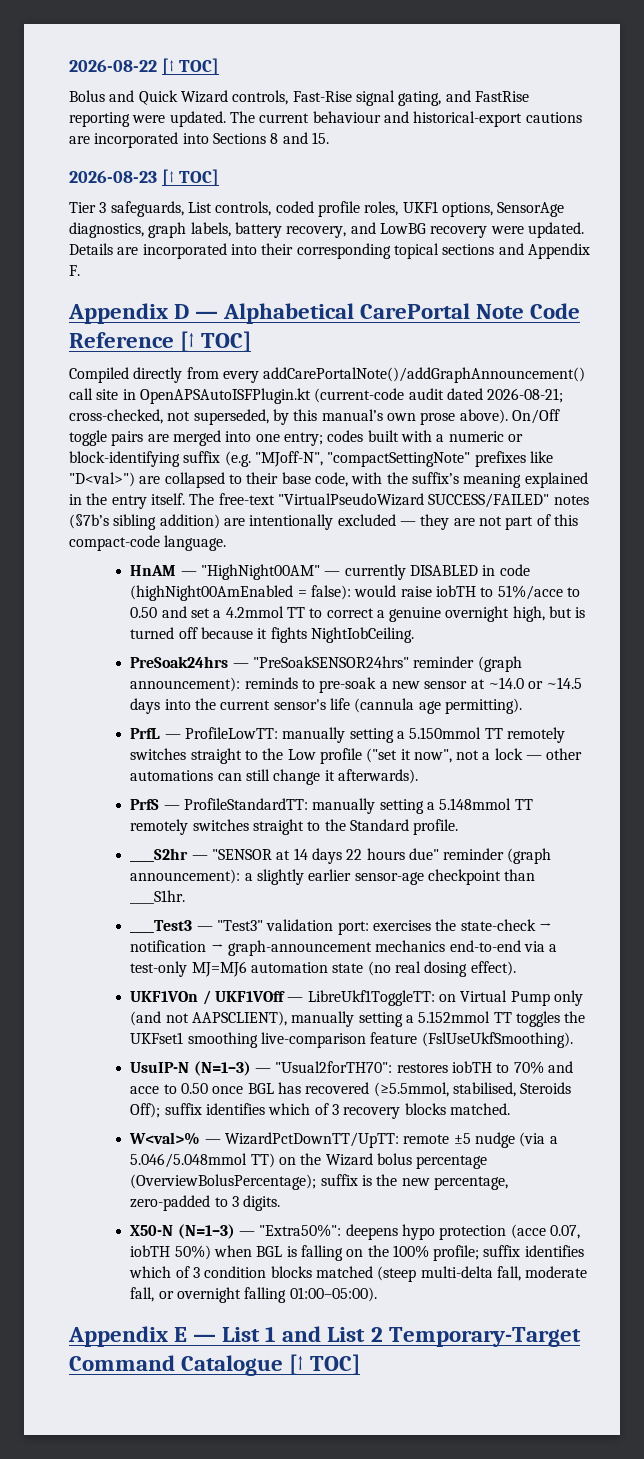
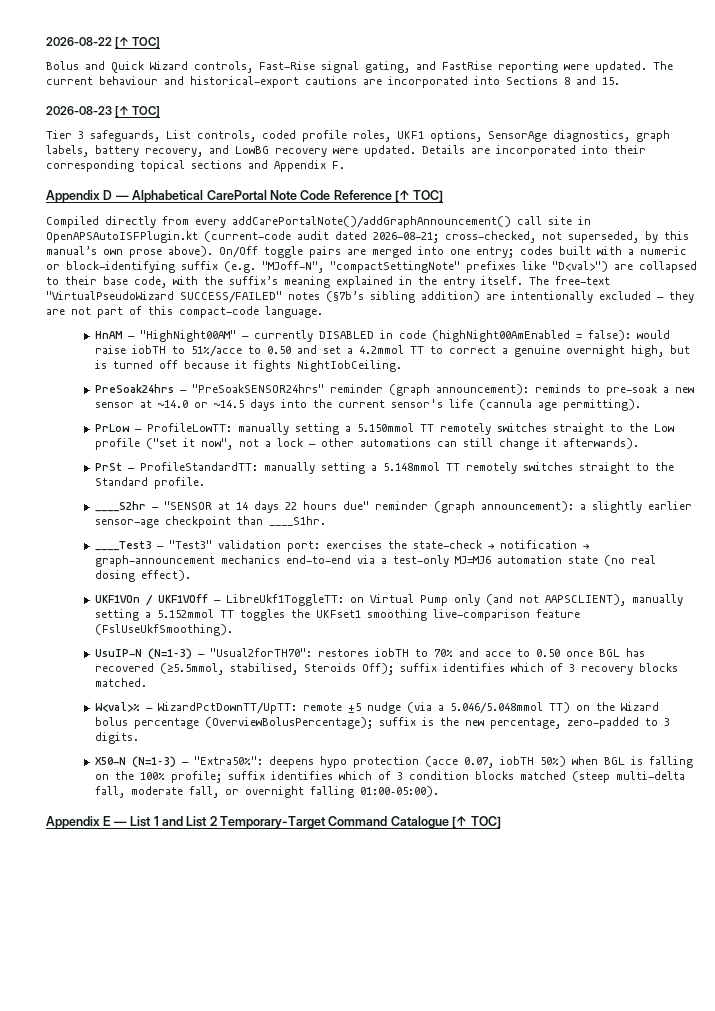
[130,728,161,739] PrfL -> [94,424,129,432] PrLow
[130,799,160,810] PrfS -> [94,463,122,471] PrSt

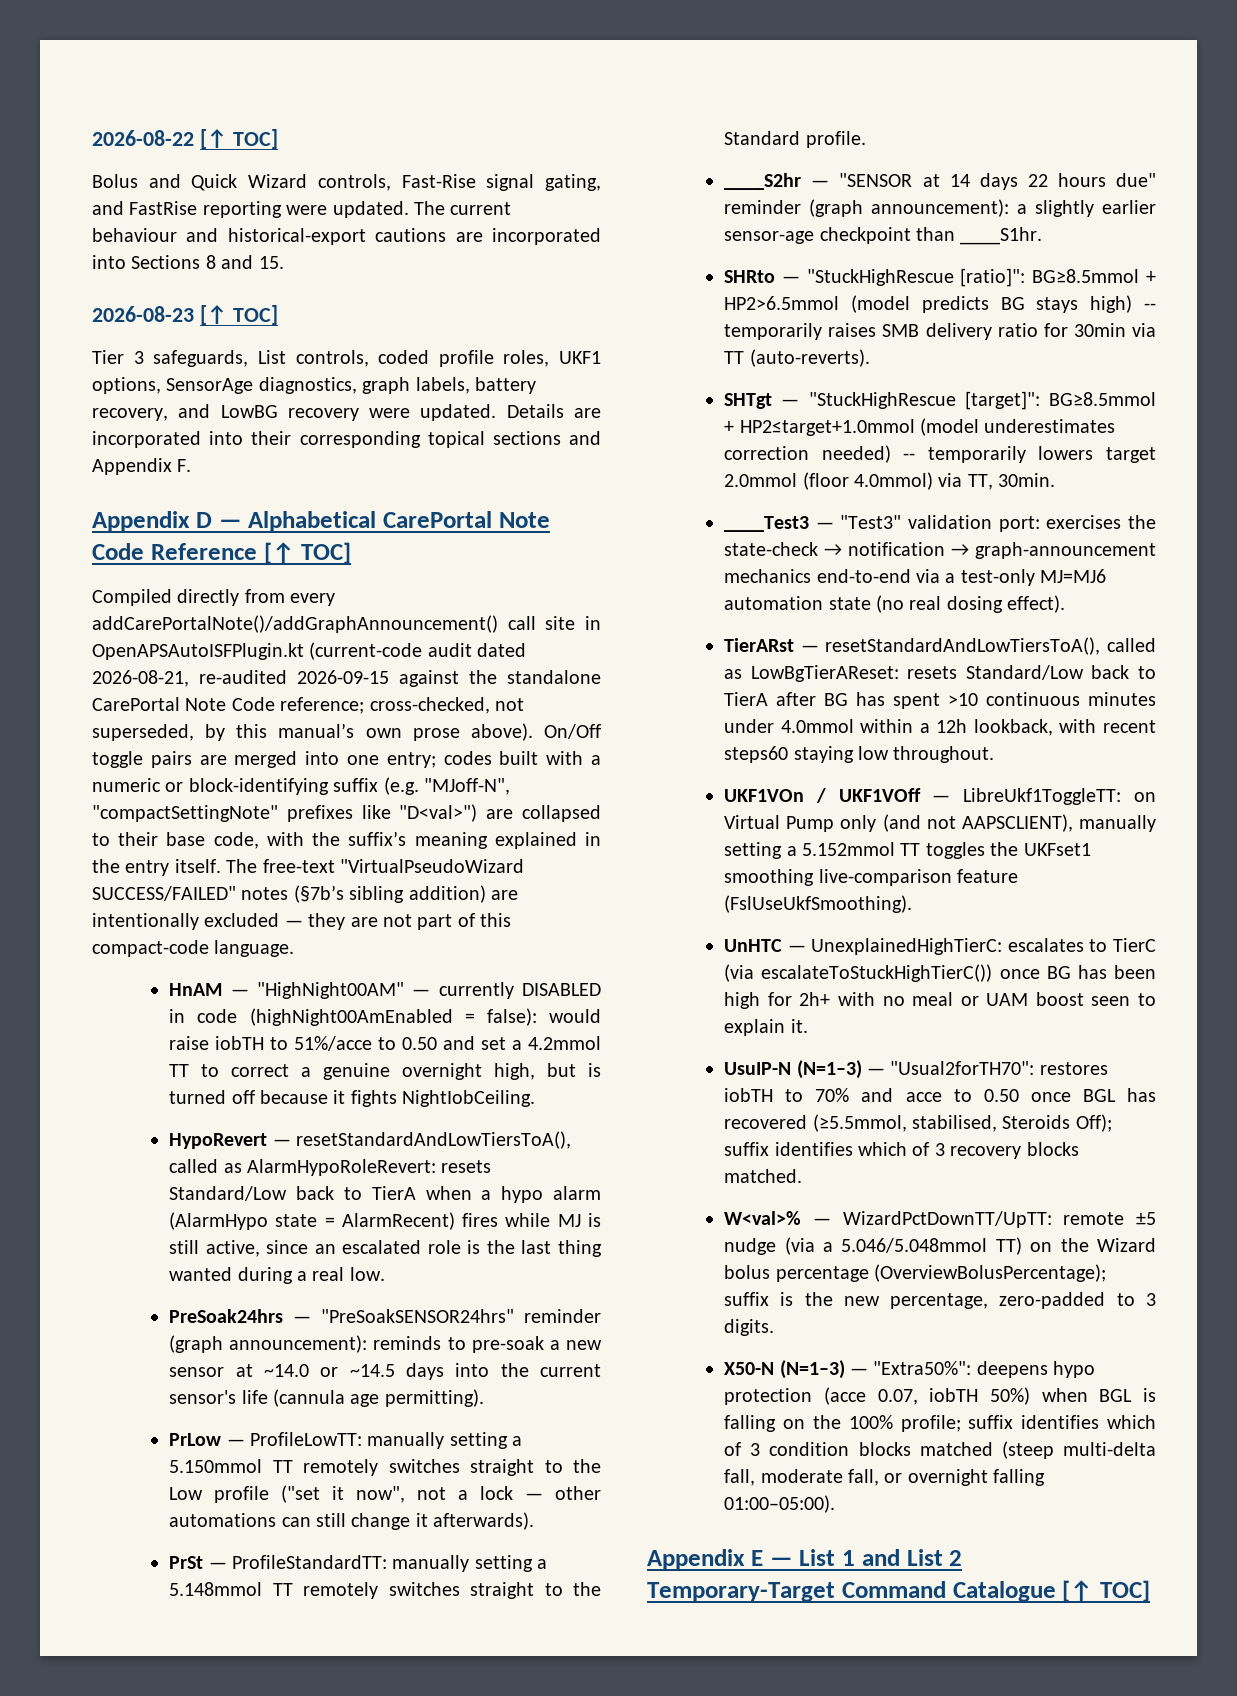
[373,232,439,243] 2026-08-21; -> [92,670,601,687] [92,697,365,714] 2026-08-21, re-audited 2026-09-15 against the standalone CarePortal Note Code reference;
(402, 366) none -> [169,1131,571,1149] [169,1159,492,1176] [169,1186,601,1203] [169,1212,601,1230] [169,1240,602,1257] [169,1267,385,1284] // HypoRevert — resetStandardAndLowTiersToA(), called as AlarmHypoRoleRevert: resets Standard/Low back to TierA when a hypo alarm (AlarmHypo state = AlarmRecent) fires while MJ is still active, since an escalated role is the last thing wanted during a real low.
(326, 521) none -> [724,268,1156,287] [724,295,1156,313] [724,323,1156,340] [724,349,870,367] [724,391,1156,410] [724,418,1116,436] [724,445,1156,463] [724,472,1056,490] // SHRto — "StuckHighRescue [ratio]": BG≥8.5mmol + HP2>6.5mmol (model predicts BG stays high) -- temporarily raises SMB delivery ratio for 30min via TT (auto-reverts). // SHTgt — "StuckHighRescue [target]": BG≥8.5mmol + HP2≤target+1.0mmol (model underestimates correction needed) -- temporarily lowers target 2.0mmol (floor 4.0mmol) via TT, 30min.
(191, 575) none -> [724,637,1156,655] [724,665,1156,682] [724,692,1156,709] [724,719,1156,736] [724,746,995,763] // TierARst — resetStandardAndLowTiersToA(), called as LowBgTierAReset: resets Standard/Low back to TierA after BG has spent >10 continuous minutes under 4.0mmol within a 12h lookback, with recent steps60 staying low throughout.
(233, 630) none -> [724,938,1156,955] [724,964,1156,982] [724,992,1156,1009] [724,1019,808,1036] // UnHTC — UnexplainedHighTierC: escalates to TierC (via escalateToStuckHighTierC()) once BG has been high for 2h+ with no meal or UAM boost seen to explain it.

